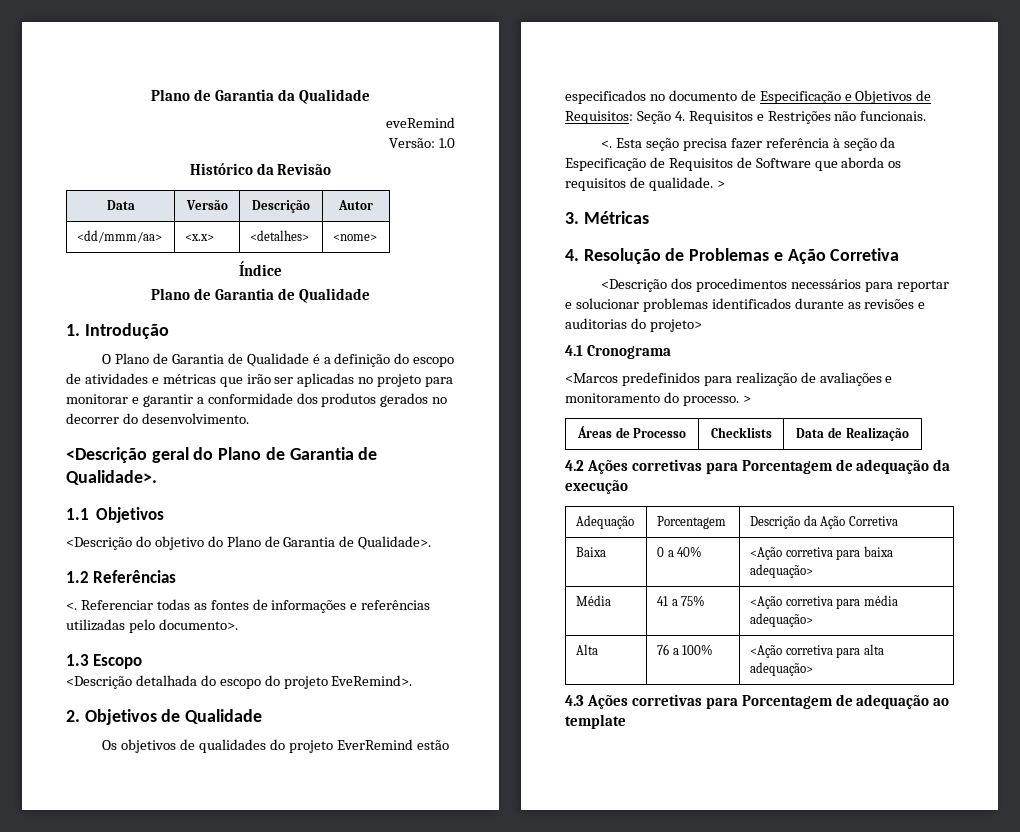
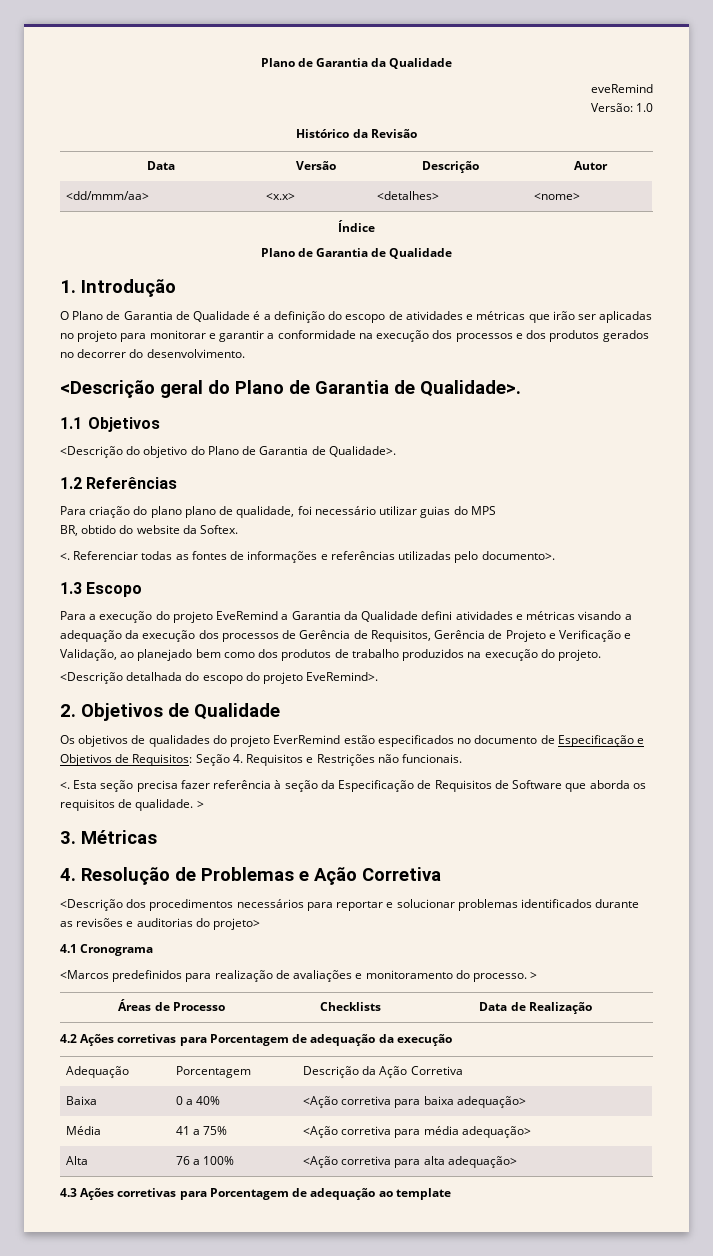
(293, 398) none -> [358,330,523,342] na execução dos processos e
(177, 576) none -> [60,506,496,518] [60,525,239,536] // Para criação do plano plano de qualidade, foi necessário utilizar guias do MPS // BR, obtido do website da Softex.
(143, 661) none -> [60,611,632,623] [60,630,632,642] [60,649,602,661] // Para a execução do projeto EveRemind a Garantia da Qualidade defini atividades e métricas visando a adequação da execução dos processos de Gerência de Requisitos, Gerência de Projeto e Verificação e Validação, ao planejado bem como dos produtos de trabalho produzidos na execução do projeto.

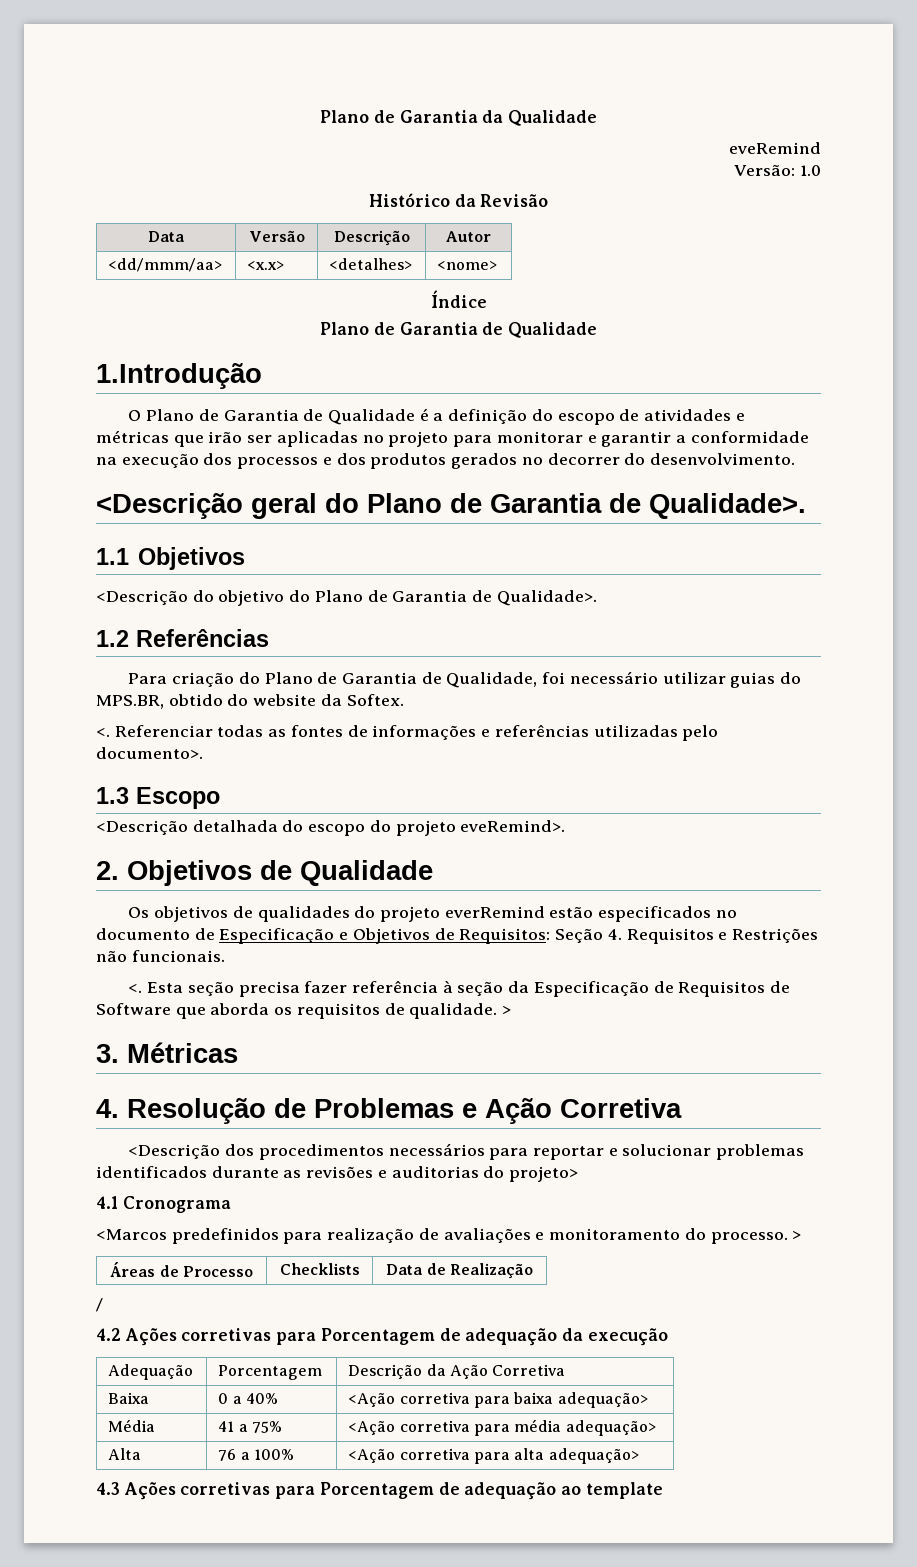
[60,279,176,297] 1. Introdução -> [96,363,262,389] 1.Introdução
[150,506,295,518] plano plano de qualidade, -> [264,672,538,688] Plano de Garantia de Qualidade,
[470,506,496,515] [60,525,78,536] MPS // BR, -> [96,695,164,709] MPS.BR,
[60,611,632,623] [60,630,632,642] [60,649,602,661] // Para a execução do projeto EveRemind a Garantia da Qualidade defini atividades e métricas visando a adequação da execução dos processos de Gerência de Requisitos, Gerência de Projeto e Verificação e Validação, ao planejado bem como dos produtos de trabalho produzidos na execução do projeto. -> (220, 798) none
[306,672,379,681] EveRemind>. -> [460,820,566,832] eveRemind>.
[273,735,341,744] EverRemind -> [444,906,545,918] everRemind
(592, 1008) none -> [96,1298,103,1312] // /

